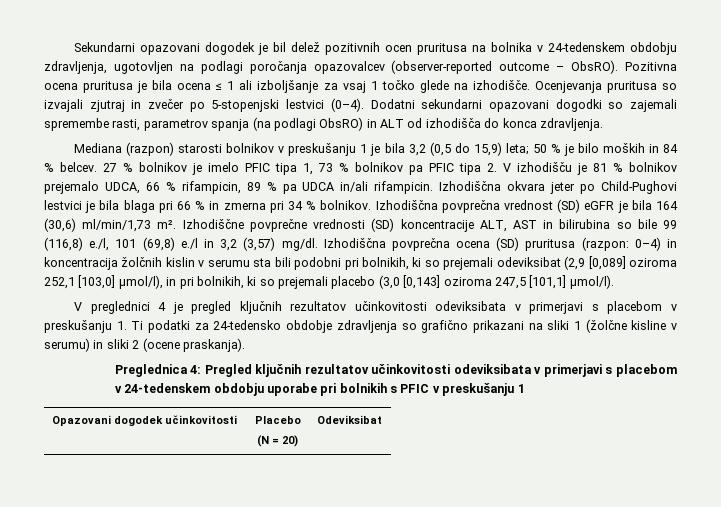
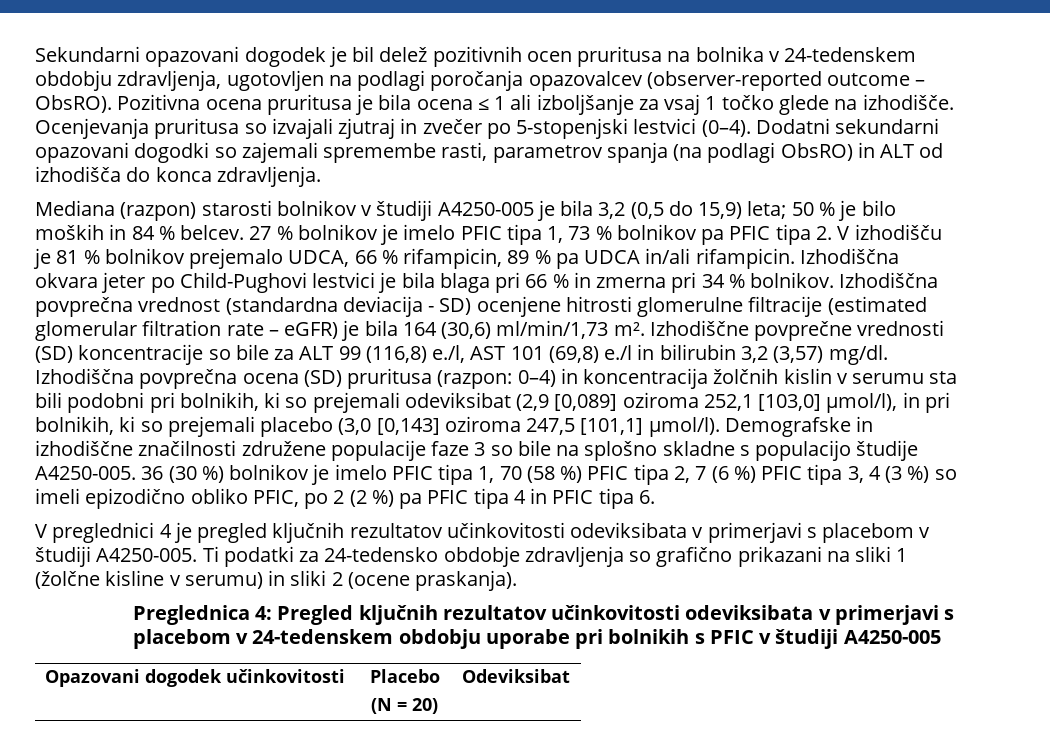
[288,143,368,156] preskušanju 1 -> [376,200,534,221] študiji A4250-005
[557,199,615,213] (SD) eGFR -> [225,296,927,317] [35,320,339,341] (standardna deviacija - SD) ocenjene hitrosti glomerulne filtracije (estimated glomerular filtration rate – eGFR)
[479,219,657,232] ALT, AST in bilirubina so bile -> [208,344,334,360] so bile za ALT
(110, 244) none -> [470,346,506,360] AST
(214, 243) none -> [659,344,736,360] bilirubin
(614, 282) none -> [724,416,874,437] [35,440,919,461] [35,464,957,485] [35,488,655,509] Demografske in izhodiščne značilnosti združene populacije faze 3 so bile na splošno skladne s populacijo študije A4250-005. 36 (30 %) bolnikov je imelo PFIC tipa 1, 70 (58 %) PFIC tipa 2, 7 (6 %) PFIC tipa 3, 4 (3 %) so imeli epizodično obliko PFIC, po 2 (2 %) pa PFIC tipa 4 in PFIC tipa 6.
[44,320,127,333] preskušanju 1. -> [35,546,198,567] študiji A4250-005.
[442,383,525,396] preskušanju 1 -> [775,629,941,649] študiji A4250-005

